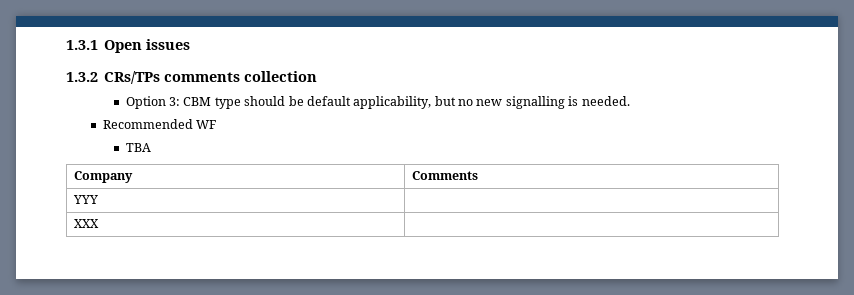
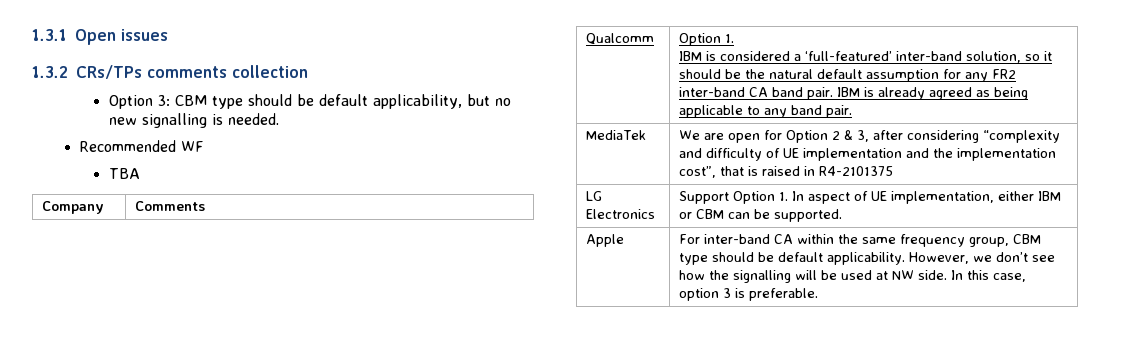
[73,195,99,204] [74,219,100,228] YYY | // XXX | -> [585,33,654,45] [678,33,734,46] [678,51,1052,63] [678,69,1016,82] [678,87,1028,100] [678,105,852,118] [585,130,646,140] [678,130,1060,143] [678,148,1056,161] [678,166,893,178] [585,191,602,201] [585,209,655,219] [678,191,1061,204] [678,209,842,222] [585,234,624,247] [678,234,1041,247] [678,252,1055,265] [678,270,1026,283] [678,288,818,301] Qualcomm | Option 1. // IBM is considered a ‘full-featured’ inter-band solution, so it should be the natural default assumption for any FR2 inter-band CA band pair. IBM is already agreed as being applicable to any band pair. // MediaTek | We are open for Option 2 & 3, after considering “complexity and difficulty of UE implementation and the implementation cost”, that is raised in R4-2101375 // LG Electronics | Support Option 1. In aspect of UE implementation, either IBM or CBM can be supported. // Apple | For inter-band CA within the same frequency group, CBM type should be default applicability. However, we don’t see how the signalling will be used at NW side. In this case, option 3 is preferable.

